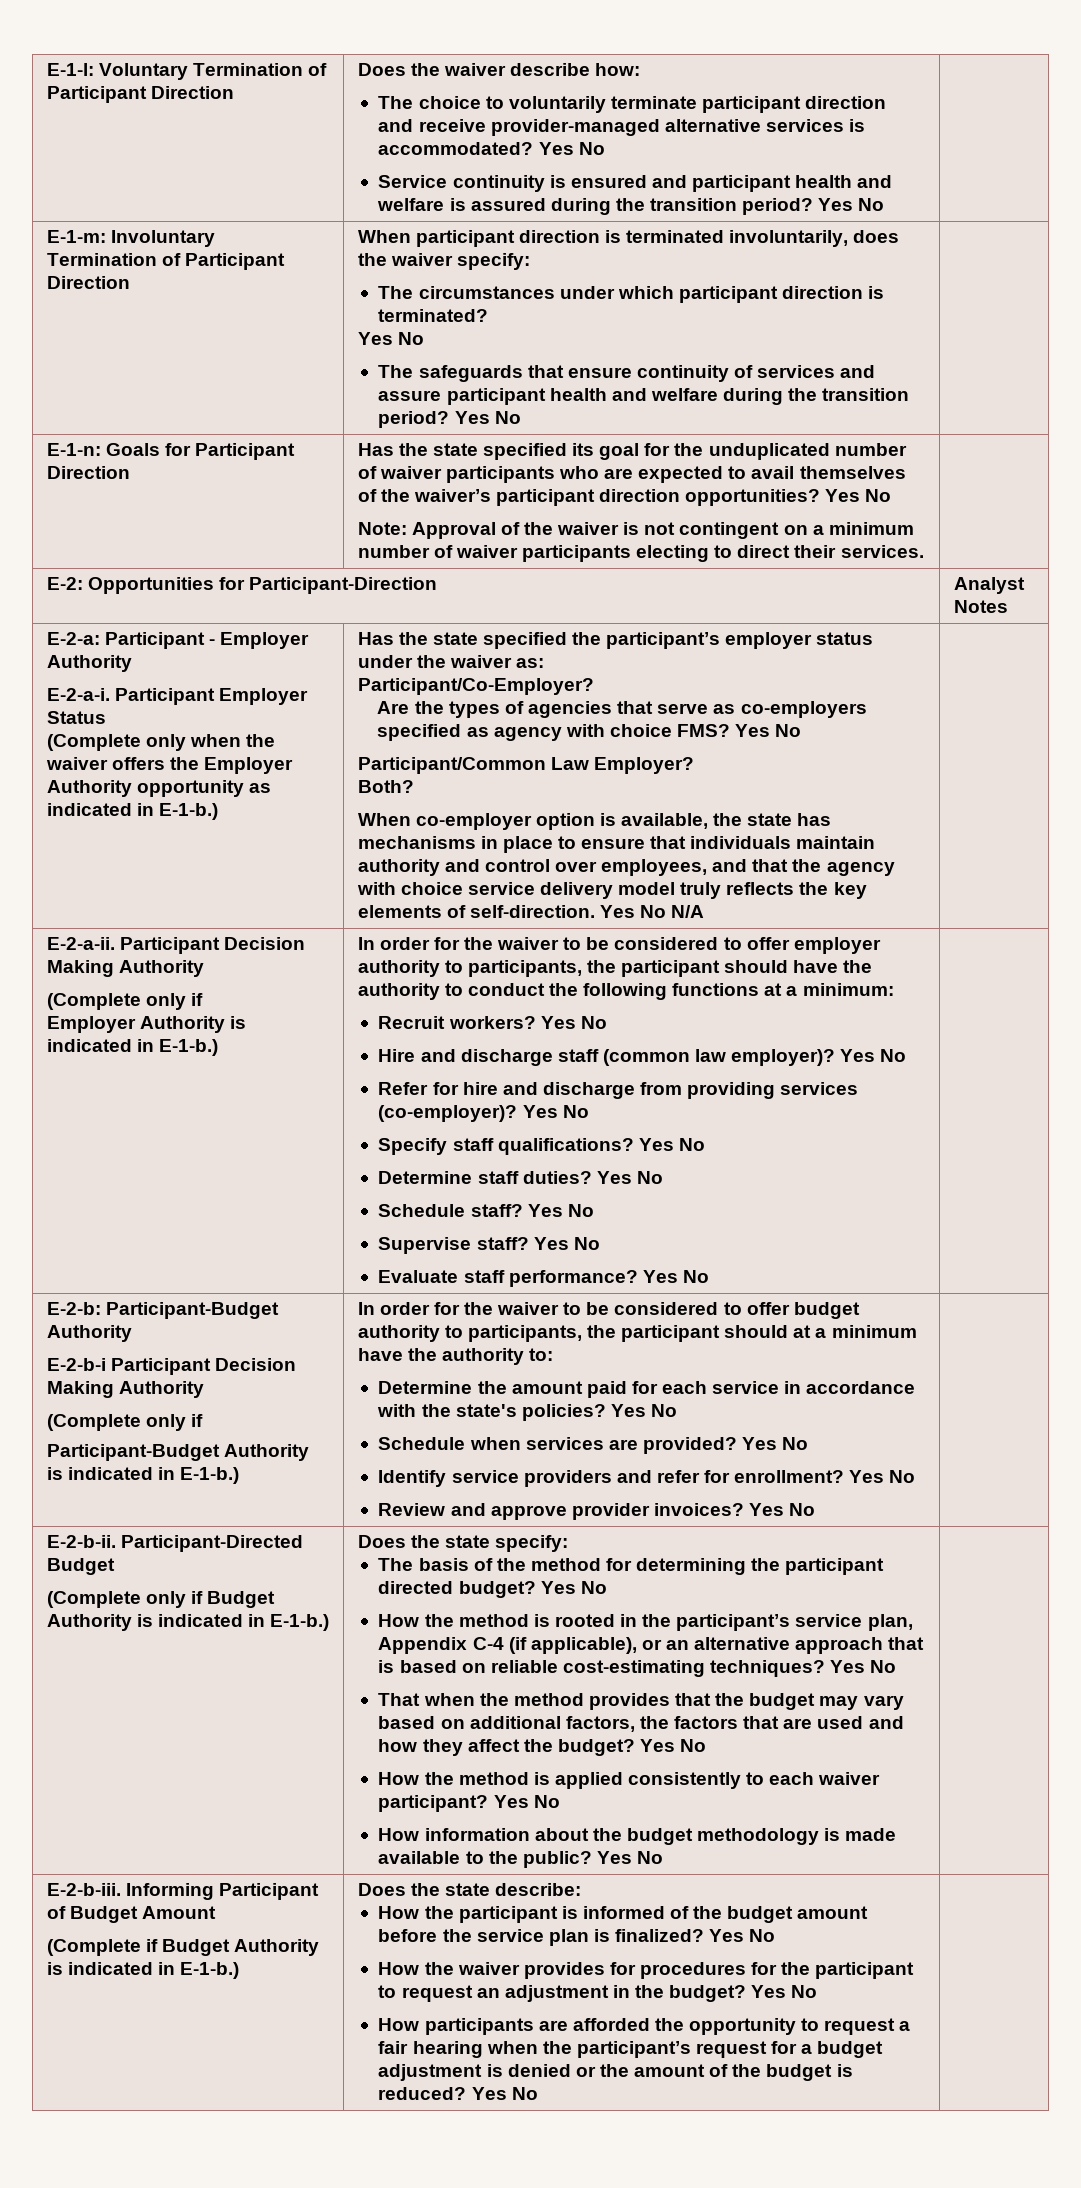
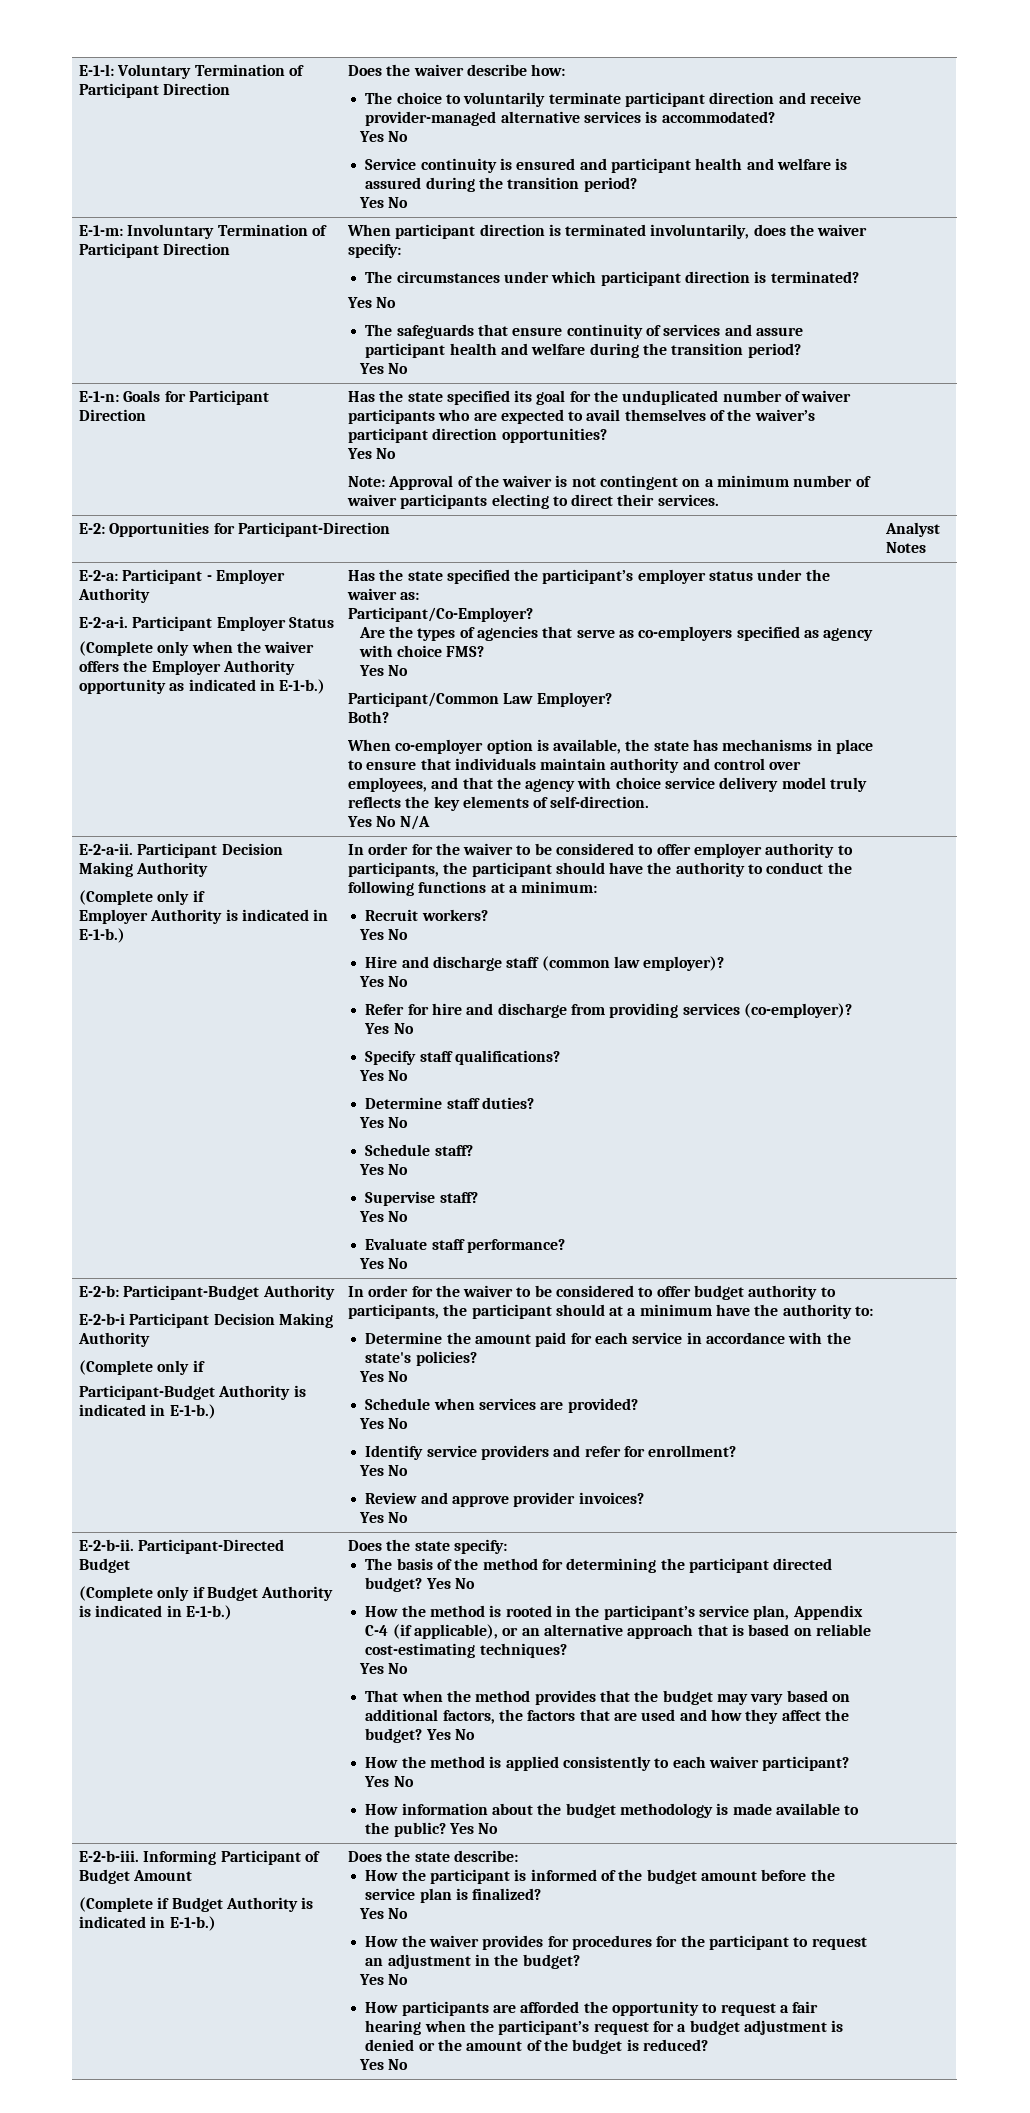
(534, 148) none -> (775, 117) //
(814, 206) none -> (637, 184) //
(450, 419) none -> (801, 350) //
(821, 497) none -> (607, 435) //
(731, 730) none -> (485, 651) //
(595, 911) none -> (650, 802) //
(536, 1022) none -> (488, 915) //
(836, 1057) none -> (725, 963) //
(634, 1146) none -> (561, 1057) //
(592, 1177) none -> (535, 1103) //
(523, 1210) none -> (473, 1150) //
(529, 1243) none -> (478, 1197) //
(638, 1278) none -> (566, 1246) //
(606, 1412) none -> (477, 1358) //
(737, 1445) none -> (638, 1405) //
(845, 1476) none -> (737, 1451) //
(744, 1509) none -> (644, 1498) //
(826, 1668) none -> (567, 1650) //
(705, 1935) none -> (542, 1894) //
(747, 1993) none -> (580, 1961) //
(467, 2093) none -> (709, 2045) //

